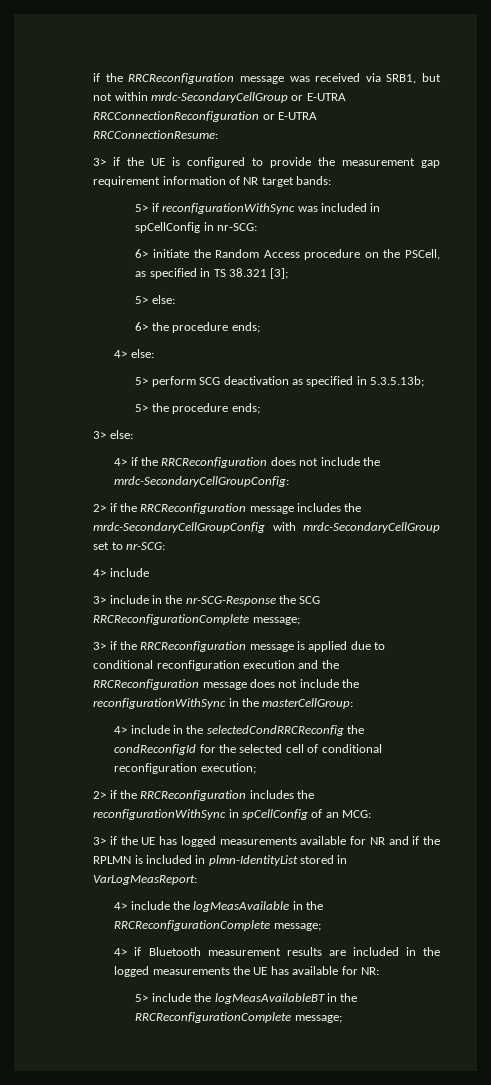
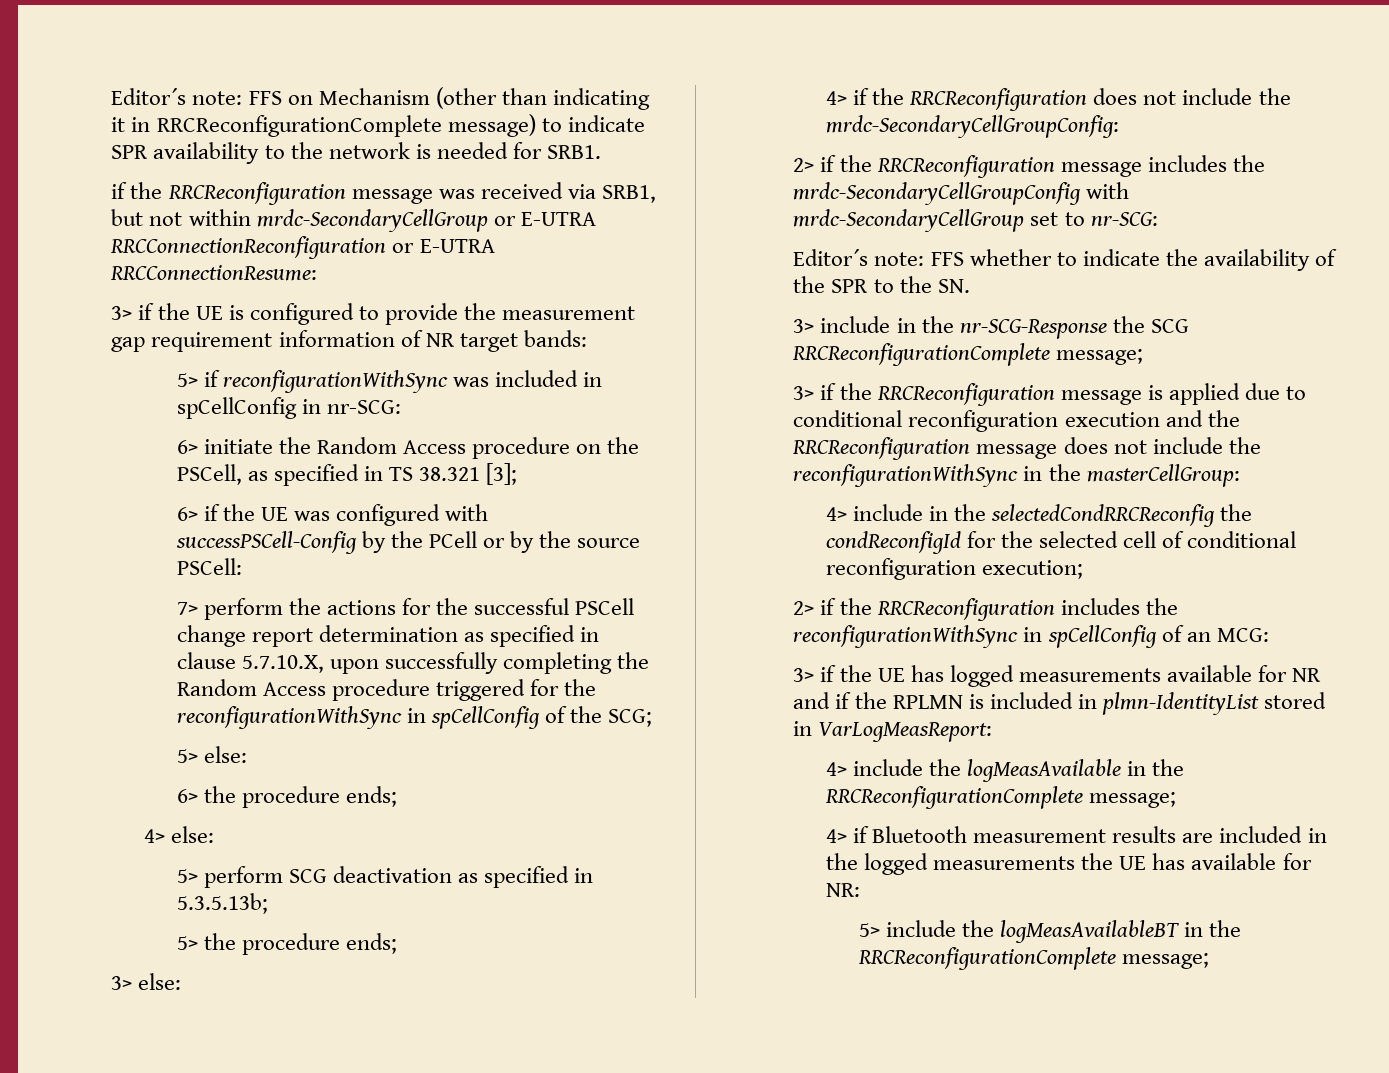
(93, 77) none -> [111,87,650,110] [111,114,645,137] [111,142,601,164] Editor´s note: FFS on Mechanism (other than indicating it in RRCReconfigurationComplete message) to indicate SPR availability to the network is needed for SRB1. //
(289, 273) none -> [176,504,489,526] [175,531,641,554] [176,558,242,575] [176,598,635,620] [176,625,600,647] [176,652,650,674] [176,679,597,701] [176,706,653,729] // 6> if the UE was configured with successPSCell-Config by the PCell or by the source PSCell: // 7> perform the actions for the successful PSCell change report determination as specified in clause 5.7.10.X, upon successfully completing the Random Access procedure triggered for the reconfigurationWithSync in spCellConfig of the SCG;
[93,568,149,577] 4> include -> [793,249,1337,271] [793,276,970,293] Editor´s note: FFS whether to indicate the availability of the SPR to the SN.

